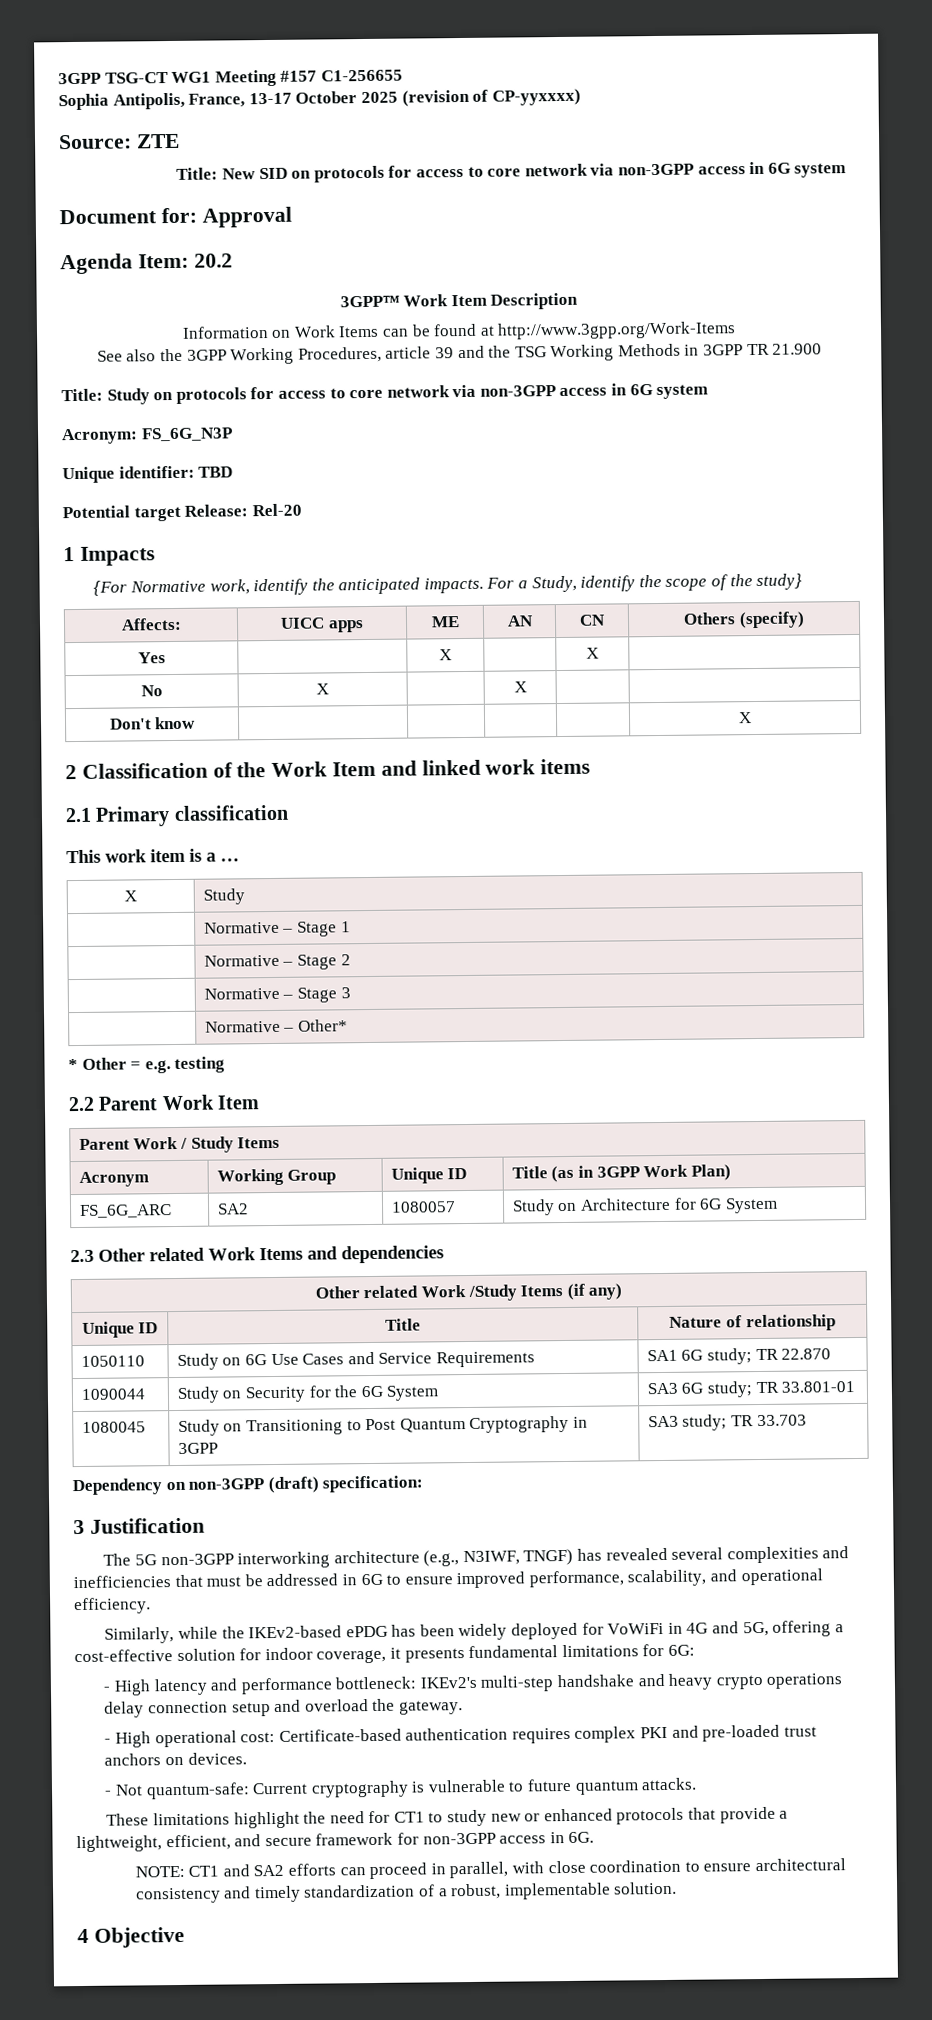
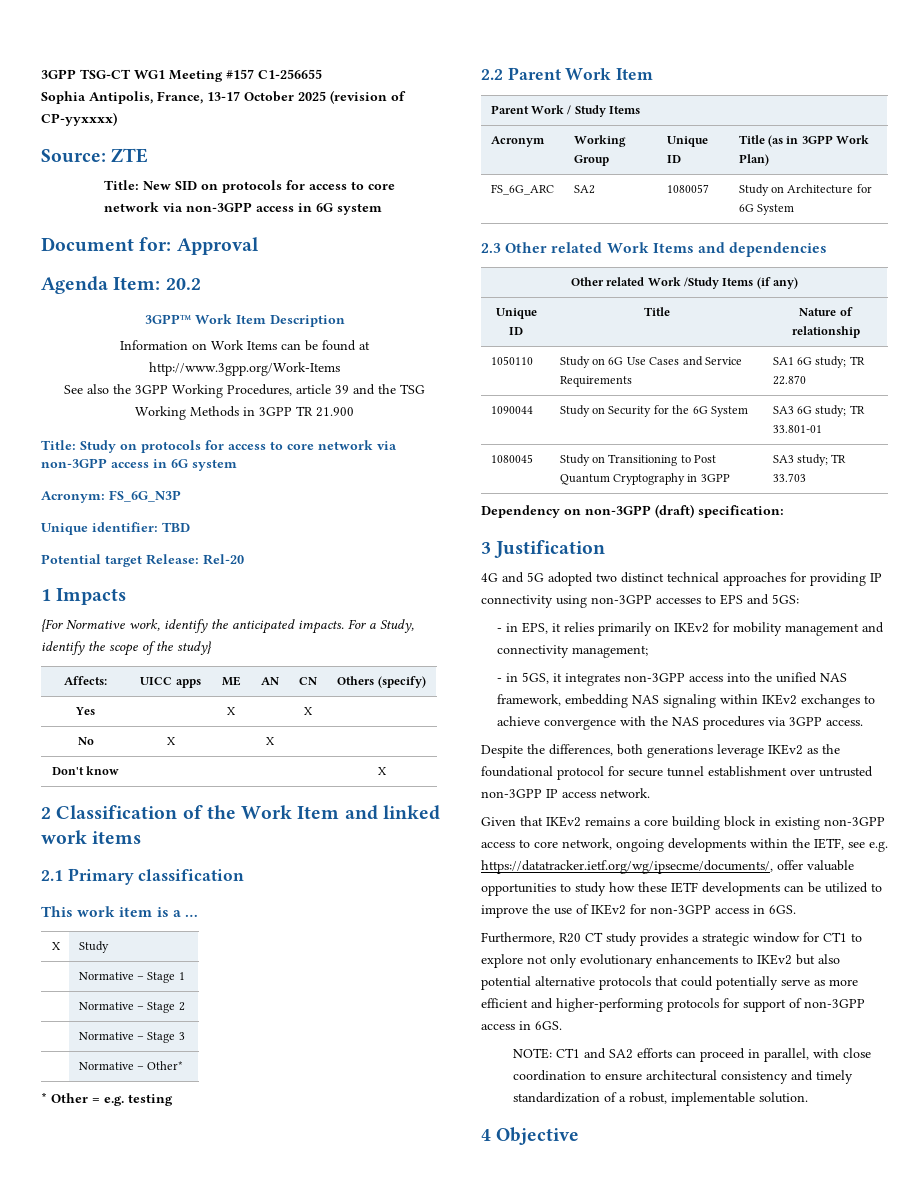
[103,1546,850,1569] [73,1568,823,1589] [74,1597,151,1615] [104,1620,844,1644] [74,1643,695,1664] [103,1673,844,1696] [104,1698,463,1718] [104,1724,817,1748] [104,1752,247,1766] [105,1777,698,1800] [106,1806,789,1829] [76,1831,595,1853] The 5G non-3GPP interworking architecture (e.g., N3IWF, TNGF) has revealed several complexities and inefficiencies that must be addressed in 6G to ensure improved performance, scalability, and operational efficiency. // Similarly, while the IKEv2-based ePDG has been widely deployed for VoWiFi in 4G and 5G, offering a cost-effective solution for indoor coverage, it presents fundamental limitations for 6G: // - High latency and performance bottleneck: IKEv2's multi-step handshake and heavy crypto operations delay connection setup and overload the gateway. // - High operational cost: Certificate-based authentication requires complex PKI and pre-loaded trust anchors on devices. // - Not quantum-safe: Current cryptography is vulnerable to future quantum attacks. // These limitations highlight the need for CT1 to study new or enhanced protocols that provide a lightweight, efficient, and secure framework for non-3GPP access in 6G. -> [481,572,882,586] [481,594,799,608] [496,622,884,636] [496,645,648,658] [496,672,847,686] [496,694,875,708] [496,716,863,730] [481,744,840,758] [481,766,873,780] [481,788,650,798] [481,816,885,830] [481,838,888,852] [481,860,854,874] [481,882,882,896] [481,904,796,918] [481,932,862,946] [481,954,840,968] [481,976,858,990] [481,998,865,1012] [481,1021,562,1030] 4G and 5G adopted two distinct technical approaches for providing IP connectivity using non-3GPP accesses to EPS and 5GS: // - in EPS, it relies primarily on IKEv2 for mobility management and connectivity management; // - in 5GS, it integrates non-3GPP access into the unified NAS framework, embedding NAS signaling within IKEv2 exchanges to achieve convergence with the NAS procedures via 3GPP access. // Despite the differences, both generations leverage IKEv2 as the foundational protocol for secure tunnel establishment over untrusted non-3GPP IP access network. // Given that IKEv2 remains a core building block in existing non-3GPP access to core network, ongoing developments within the IETF, see e.g. https://datatracker.ietf.org/wg/ipsecme/documents/, offer valuable opportunities to study how these IETF developments can be utilized to improve the use of IKEv2 for non-3GPP access in 6GS. // Furthermore, R20 CT study provides a strategic window for CT1 to explore not only evolutionary enhancements to IKEv2 but also potential alternative protocols that could potentially serve as more efficient and higher-performing protocols for support of non-3GPP access in 6GS.

